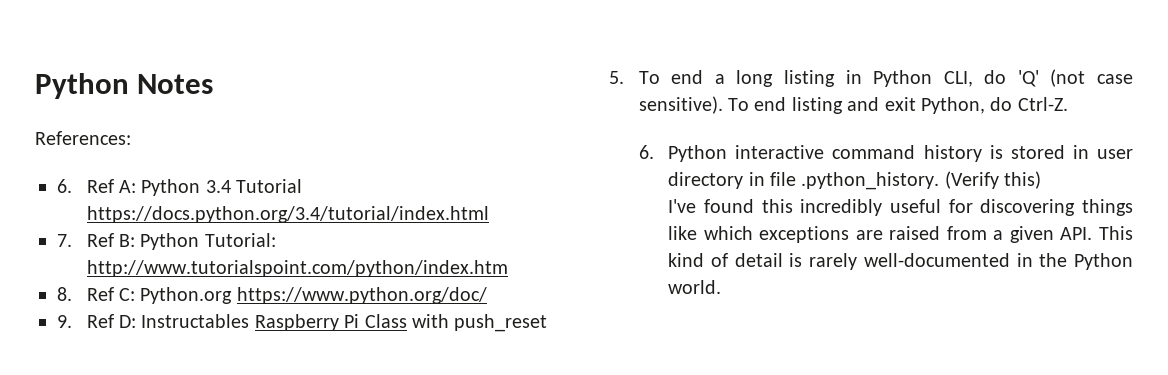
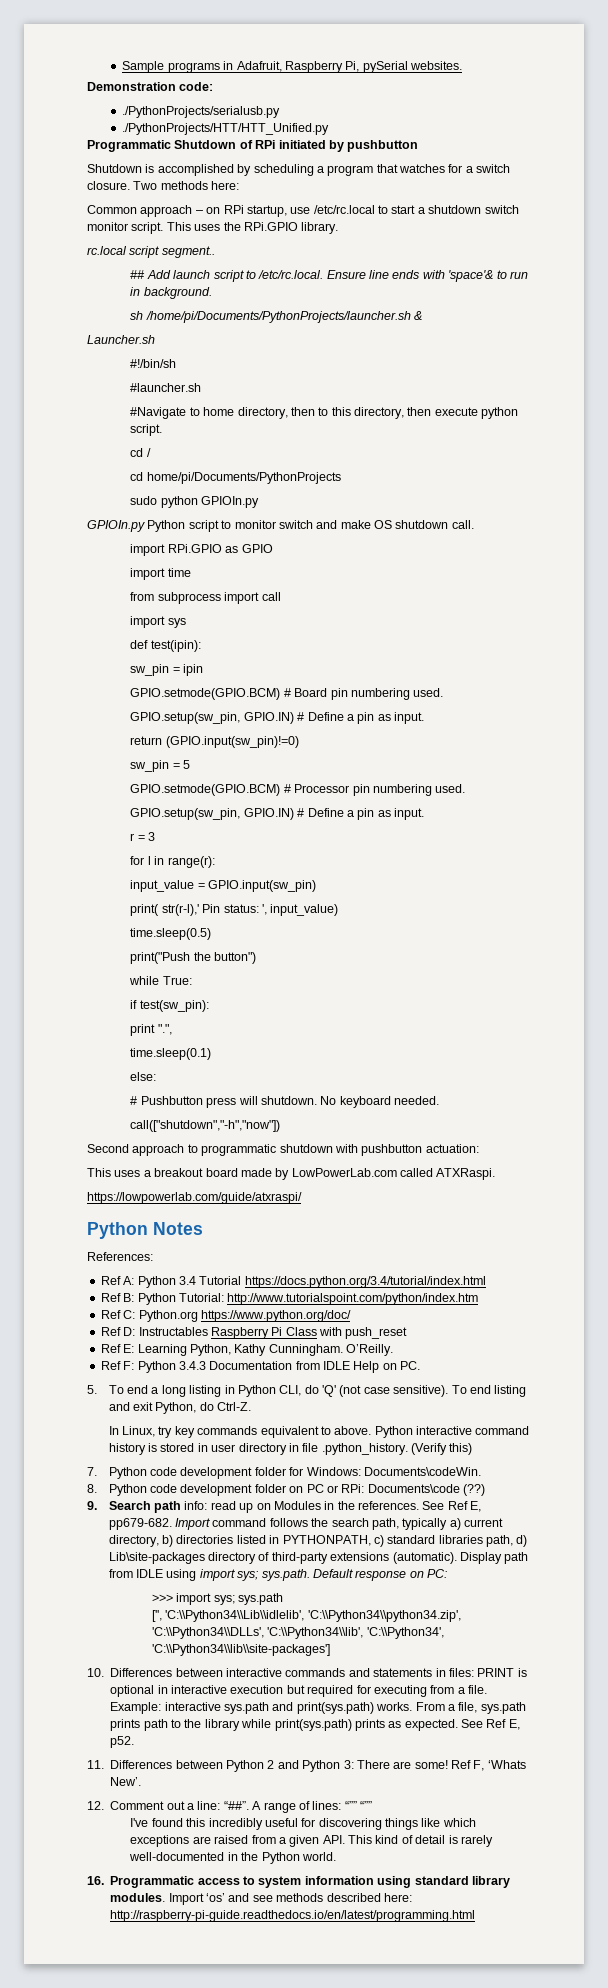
(35, 86) none -> [122,61,463,73] [87,82,214,91] [122,106,281,118] [122,123,330,135] [87,140,419,152] [87,164,511,176] [87,181,240,190] [87,205,519,217] [87,222,339,234] [87,246,215,258] [130,270,528,282] [130,287,212,299] [130,311,423,323] [87,335,155,344] [130,359,177,368] [130,383,202,392] [130,407,519,419] [130,424,163,436] [130,448,151,457] [130,472,341,484] [130,496,260,508] [87,520,474,532] [130,544,273,556] [130,568,191,580] [130,592,281,604] [130,616,186,628] [130,640,201,652] [130,664,204,676] [130,688,444,700] [130,712,425,724] [130,736,299,748] [130,760,191,772] [130,784,466,796] [130,808,425,820] [130,832,156,841] [130,856,215,868] [130,880,317,892] [130,904,339,916] [130,928,212,940] [130,952,257,964] [129,976,192,985] [130,1000,209,1012] [130,1024,172,1036] [130,1048,212,1060] [130,1072,157,1081] [130,1096,440,1108] [130,1120,281,1132] [87,1144,479,1156] [87,1168,496,1180] [87,1192,302,1204] Sample programs in Adafruit, Raspberry Pi, pySerial websites. // Demonstration code: // ./PythonProjects/serialusb.py // ./PythonProjects/HTT/HTT_Unified.py // Programmatic Shutdown of RPi initiated by pushbutton // Shutdown is accomplished by scheduling a program that watches for a switch closure. Two methods here: // Common approach – on RPi startup, use /etc/rc.local to start a shutdown switch monitor script. This uses the RPi.GPIO library. // rc.local script segment.. // ## Add launch script to /etc/rc.local. Ensure line ends with 'space'& to run in background. // sh /home/pi/Documents/PythonProjects/launcher.sh & // Launcher.sh // #!/bin/sh // #launcher.sh // #Navigate to home directory, then to this directory, then execute python script. // cd / // cd home/pi/Documents/PythonProjects // sudo python GPIOIn.py // GPIOIn.py Python script to monitor switch and make OS shutdown call. // import RPi.GPIO as GPIO // import time // from subprocess import call // import sys // def test(ipin): // sw_pin = ipin // GPIO.setmode(GPIO.BCM) # Board pin numbering used. // GPIO.setup(sw_pin, GPIO.IN) # Define a pin as input. // return (GPIO.input(sw_pin)!=0) // sw_pin = 5 // GPIO.setmode(GPIO.BCM) # Processor pin numbering used. // GPIO.setup(sw_pin, GPIO.IN) # Define a pin as input. // r = 3 // for l in range(r): // input_value = GPIO.input(sw_pin) // print( str(r-l),' Pin status: ', input_value) // time.sleep(0.5) // print("Push the button") // while True: // if test(sw_pin): // print ".", // time.sleep(0.1) // else: // # Pushbutton press will shutdown. No keyboard needed. // call(["shutdown","-h","now"]) // Second approach to programmatic shutdown with pushbutton actuation: // This uses a breakout board made by LowPowerLab.com called ATXRaspi. // https://lowpowerlab.com/guide/atxraspi/ //
[57,179,72,193] 6. -> (153, 1256) none
[57,234,72,247] 7. -> (486, 1282) none
[57,287,72,301] 8. -> (479, 1299) none
[57,315,72,328] 9. -> (351, 1316) none
(548, 323) none -> [100,1344,393,1356] [100,1361,421,1373] // Ref E: Learning Python, Kathy Cunningham. O’Reilly. // Ref F: Python 3.4.3 Documentation from IDLE Help on PC.
[638,145,654,159] 6. -> [108,1426,372,1438] In Linux, try key commands equivalent to above.
(1042, 180) none -> [87,1467,481,1479] [87,1484,486,1496] [87,1501,482,1513] [108,1518,504,1530] [108,1535,528,1547] [108,1552,529,1564] [108,1569,448,1581] [152,1593,284,1605] [152,1610,461,1622] [152,1627,444,1639] [152,1644,331,1656] [87,1668,527,1677] [110,1685,487,1697] [110,1702,526,1714] [110,1719,520,1731] [110,1736,135,1748] [87,1760,526,1772] [110,1777,142,1786] [87,1801,372,1813] // 7. Python code development folder for Windows: Documents\codeWin. // 8. Python code development folder on PC or RPi: Documents\code (??) // 9. Search path info: read up on Modules in the references. See Ref E, pp679-682. Import command follows the search path, typically a) current directory, b) directories listed in PYTHONPATH, c) standard libraries path, d) Lib\site-packages directory of third-party extensions (automatic). Display path from IDLE using import sys; sys.path. Default response on PC: // >>> import sys; sys.path // ['', 'C:\\Python34\\Lib\\idlelib', 'C:\\Python34\\python34.zip', 'C:\\Python34\\DLLs', 'C:\\Python34\\lib', 'C:\\Python34', 'C:\\Python34\\lib\\site-packages'] // 10. Differences between interactive commands and statements in files: PRINT is optional in interactive execution but required for executing from a file. Example: interactive sys.path and print(sys.path) works. From a file, sys.path prints path to the library while print(sys.path) prints as expected. See Ref E, p52. // 11. Differences between Python 2 and Python 3: There are some! Ref F, ‘Whats New’. // 12. Comment out a line: “##”. A range of lines: “”” “””
(722, 287) none -> [87,1876,510,1888] [110,1893,412,1905] [110,1910,476,1922] // 16. Programmatic access to system information using standard library modules. Import ‘os’ and see methods described here: http://raspberry-pi-guide.readthedocs.io/en/latest/programming.html

